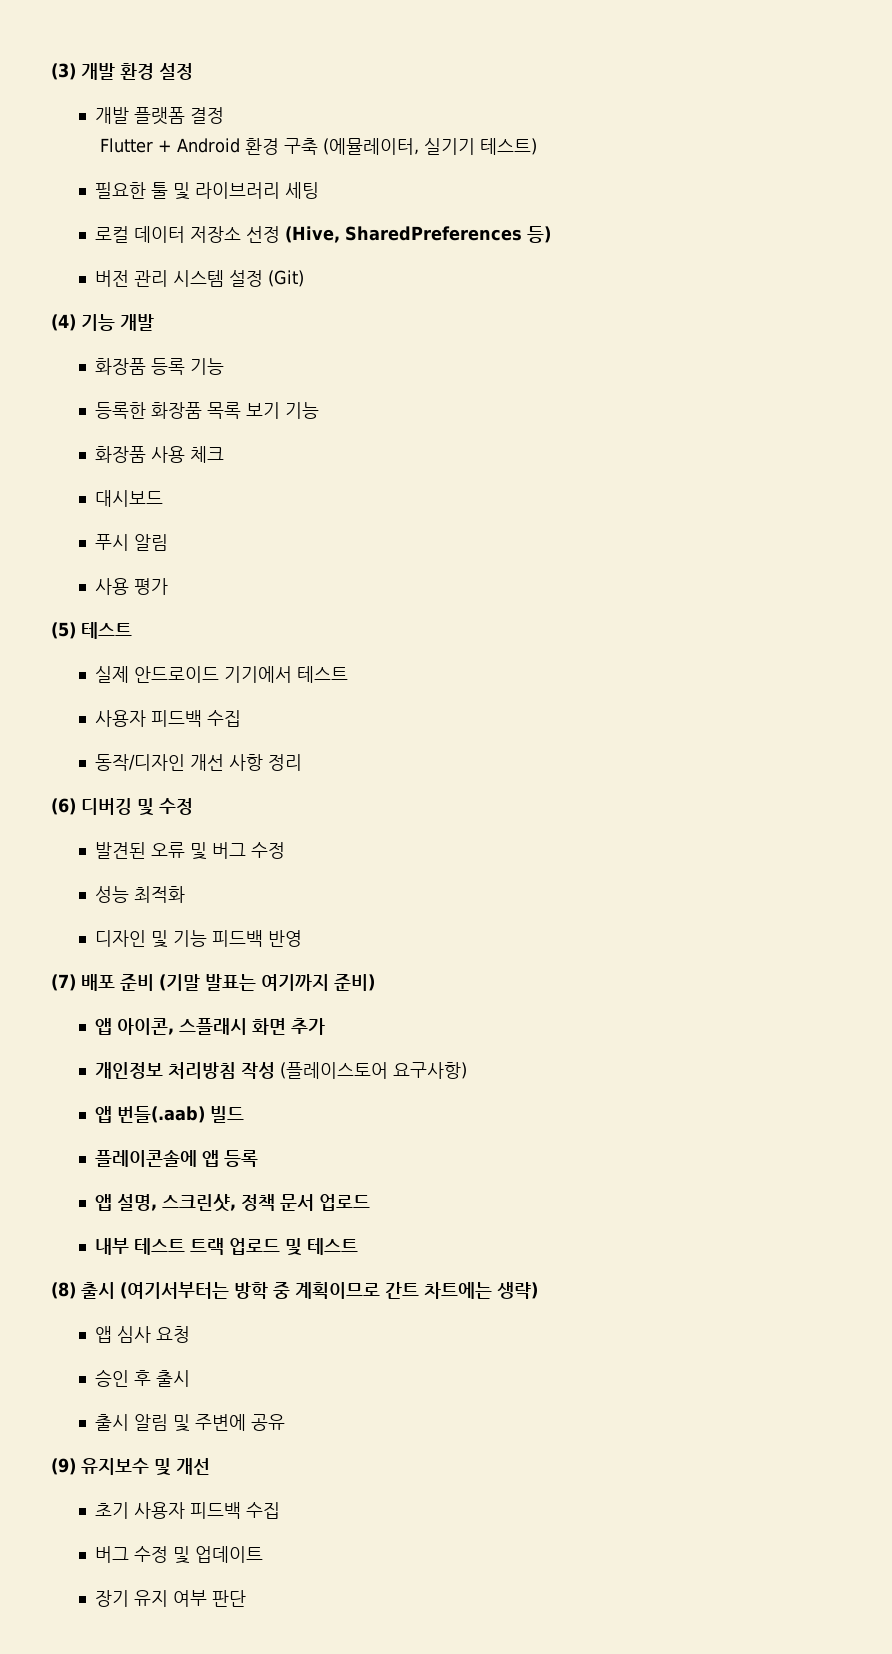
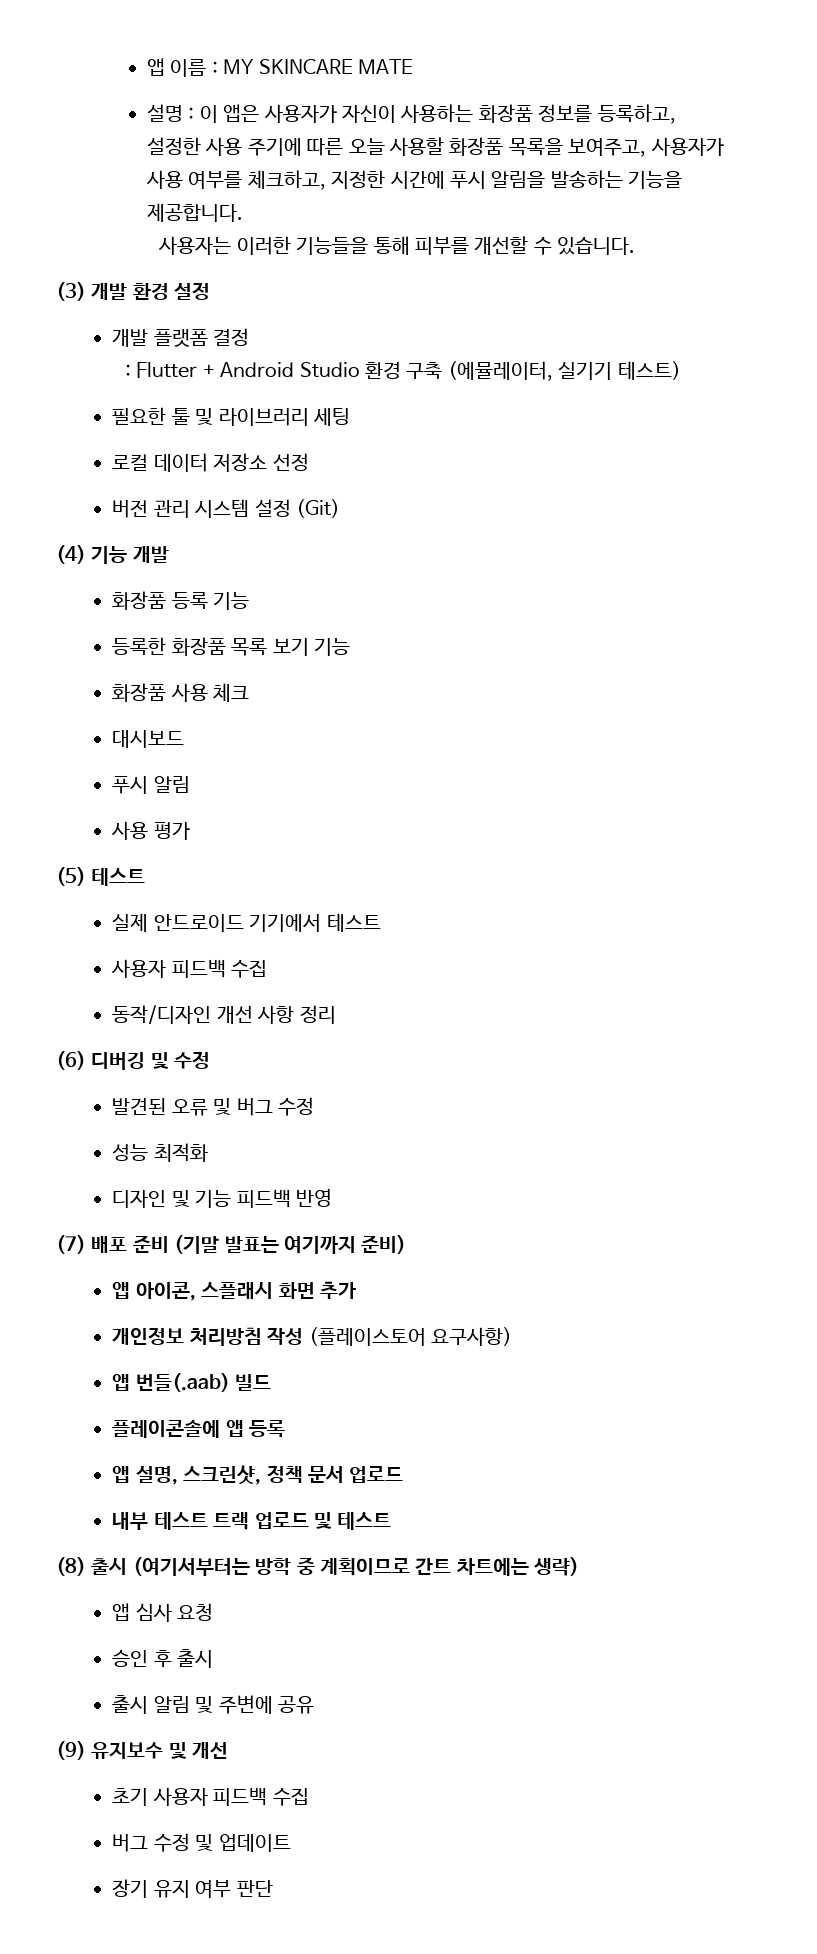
(51, 71) none -> [146,58,413,77] [146,104,676,124] [146,137,724,157] [145,170,683,190] [146,203,243,222] [158,236,636,255] 앱 이름 : MY SKINCARE MATE // 설명 : 이 앱은 사용자가 자신이 사용하는 화장품 정보를 등록하고, 설정한 사용 주기에 따른 오늘 사용할 화장품 목록을 보여주고, 사용자가 사용 여부를 체크하고, 지정한 시간에 푸시 알림을 발송하는 기능을 제공합니다. // 사용자는 이러한 기능들을 통해 피부를 개선할 수 있습니다. //
(225, 115) none -> [124,364,131,377] :
(241, 145) none -> [299,362,360,378] Studio
[285,226,552,243] (Hive, SharedPreferences 등) -> (309, 462) none

